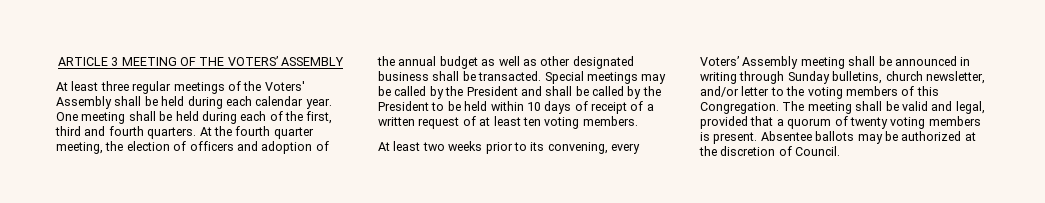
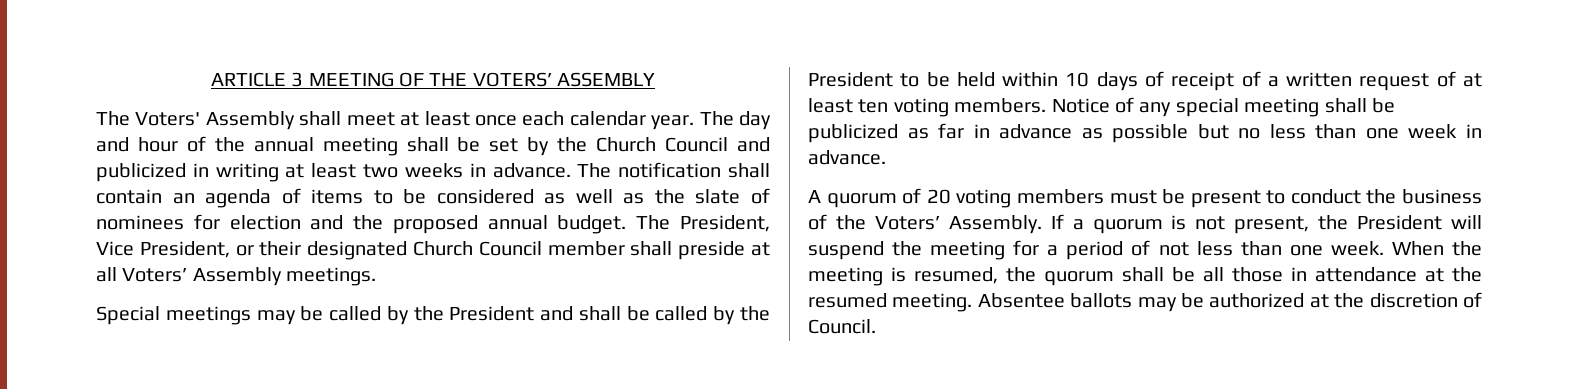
[56,81,305,94] [56,96,332,109] [56,111,333,124] [55,126,314,139] [56,141,329,154] [377,56,634,69] [378,71,542,81] At least three regular meetings of the Voters' Assembly shall be held during each calendar year. One meeting shall be held during each of the first, third and fourth quarters. At the fourth quarter meeting, the election of officers and adoption of the annual budget as well as other designated business shall be transacted. -> [96,111,771,130] [96,136,770,156] [96,162,770,182] [96,188,771,208] [96,214,770,234] [96,241,770,260] [96,267,377,286] The Voters' Assembly shall meet at least once each calendar year. The day and hour of the annual meeting shall be set by the Church Council and publicized in writing at least two weeks in advance. The notification shall contain an agenda of items to be considered as well as the slate of nominees for election and the proposed annual budget. The President, Vice President, or their designated Church Council member shall preside at all Voters’ Assembly meetings. //
[378,141,640,154] [700,56,971,69] [700,71,985,84] [700,86,939,99] [700,101,985,114] [700,116,981,129] [700,132,758,144] // At least two weeks prior to its convening, every Voters’ Assembly meeting shall be announced in writing through Sunday bulletins, church newsletter, and/or letter to the voting members of this Congregation. The meeting shall be valid and legal, provided that a quorum of twenty voting members is present. -> [1051,97,1395,117] [808,123,1482,143] [808,150,886,165] [808,188,1482,208] [808,214,1482,234] [808,240,1482,260] [808,267,1482,286] [808,293,973,312] Notice of any special meeting shall be publicized as far in advance as possible but no less than one week in advance. // A quorum of 20 voting members must be present to conduct the business of the Voters’ Assembly. If a quorum is not present, the President will suspend the meeting for a period of not less than one week. When the meeting is resumed, the quorum shall be all those in attendance at the resumed meeting.

